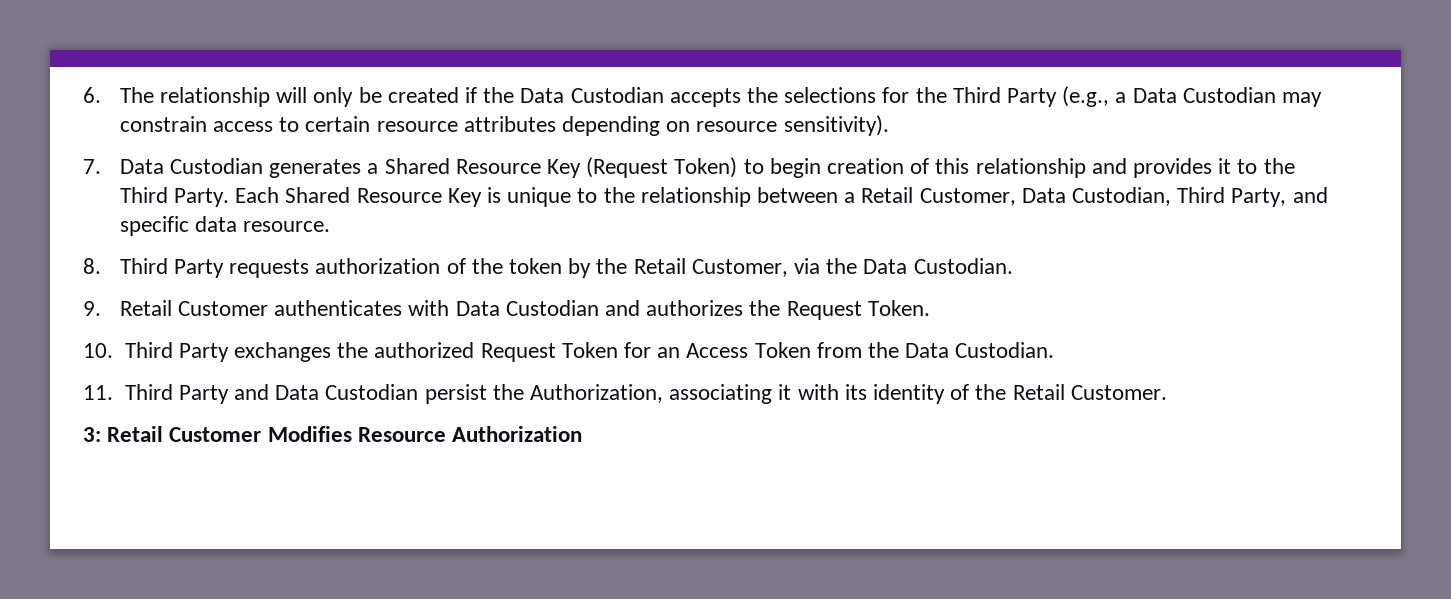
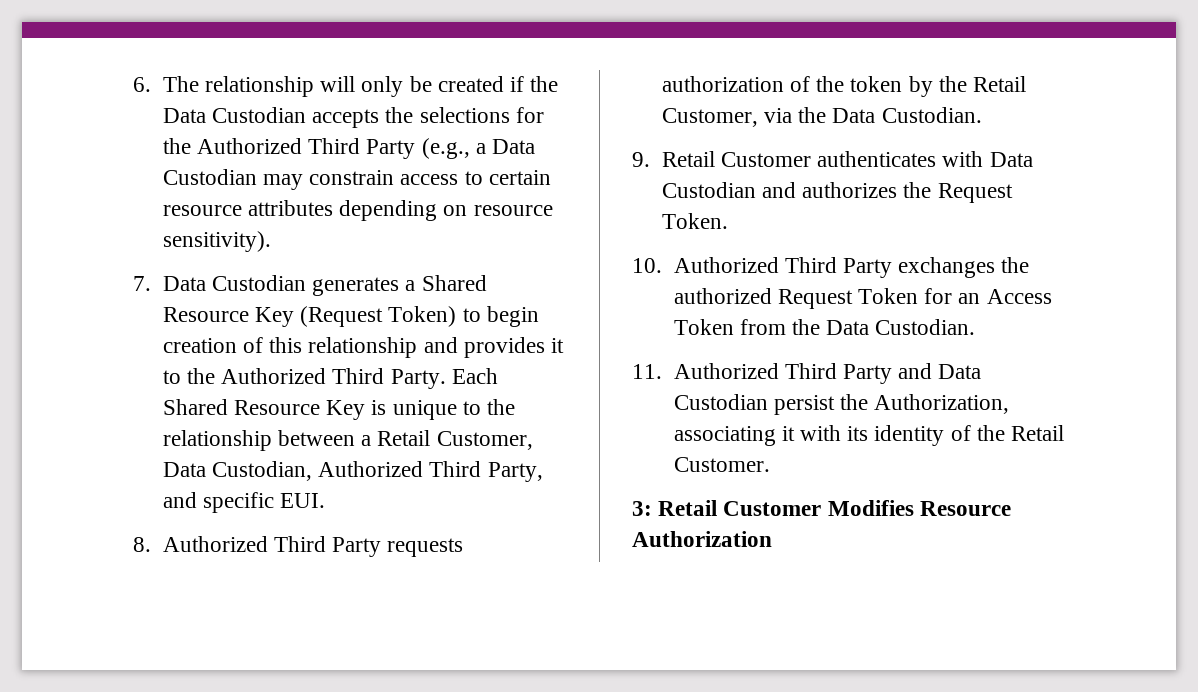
(947, 95) none -> [197,138,303,154] Authorized
(1295, 166) none -> [221,368,327,384] Authorized
(1172, 196) none -> [318,461,424,477] Authorized
[194,216,331,232] data resource. -> [280,493,326,508] EUI.
(101, 266) none -> [162,536,268,552] Authorized
(113, 350) none -> [673,257,779,273] Authorized
(113, 392) none -> [673,363,779,379] Authorized

